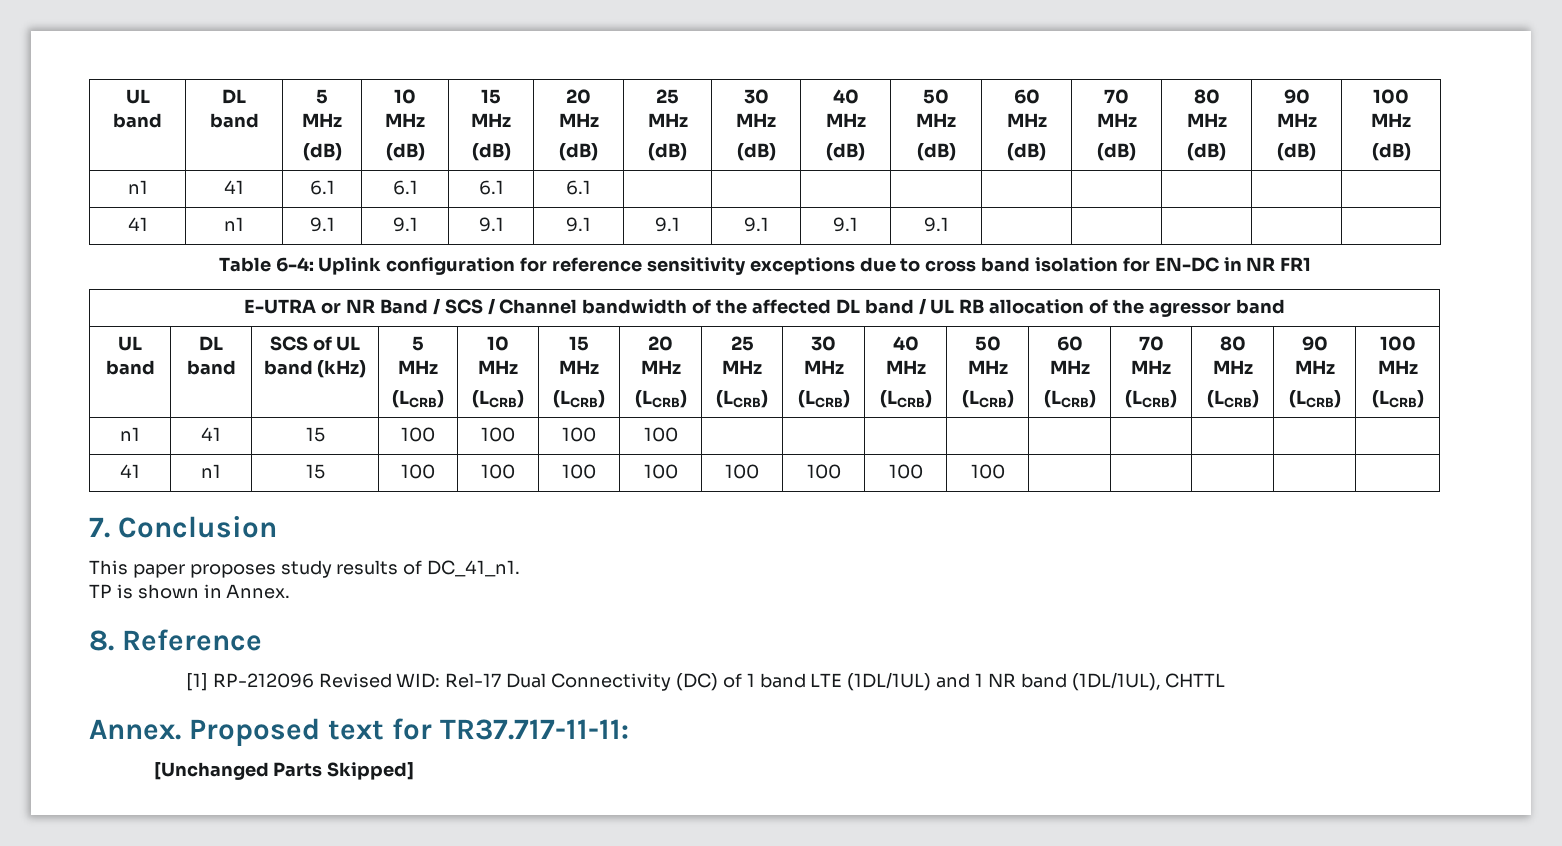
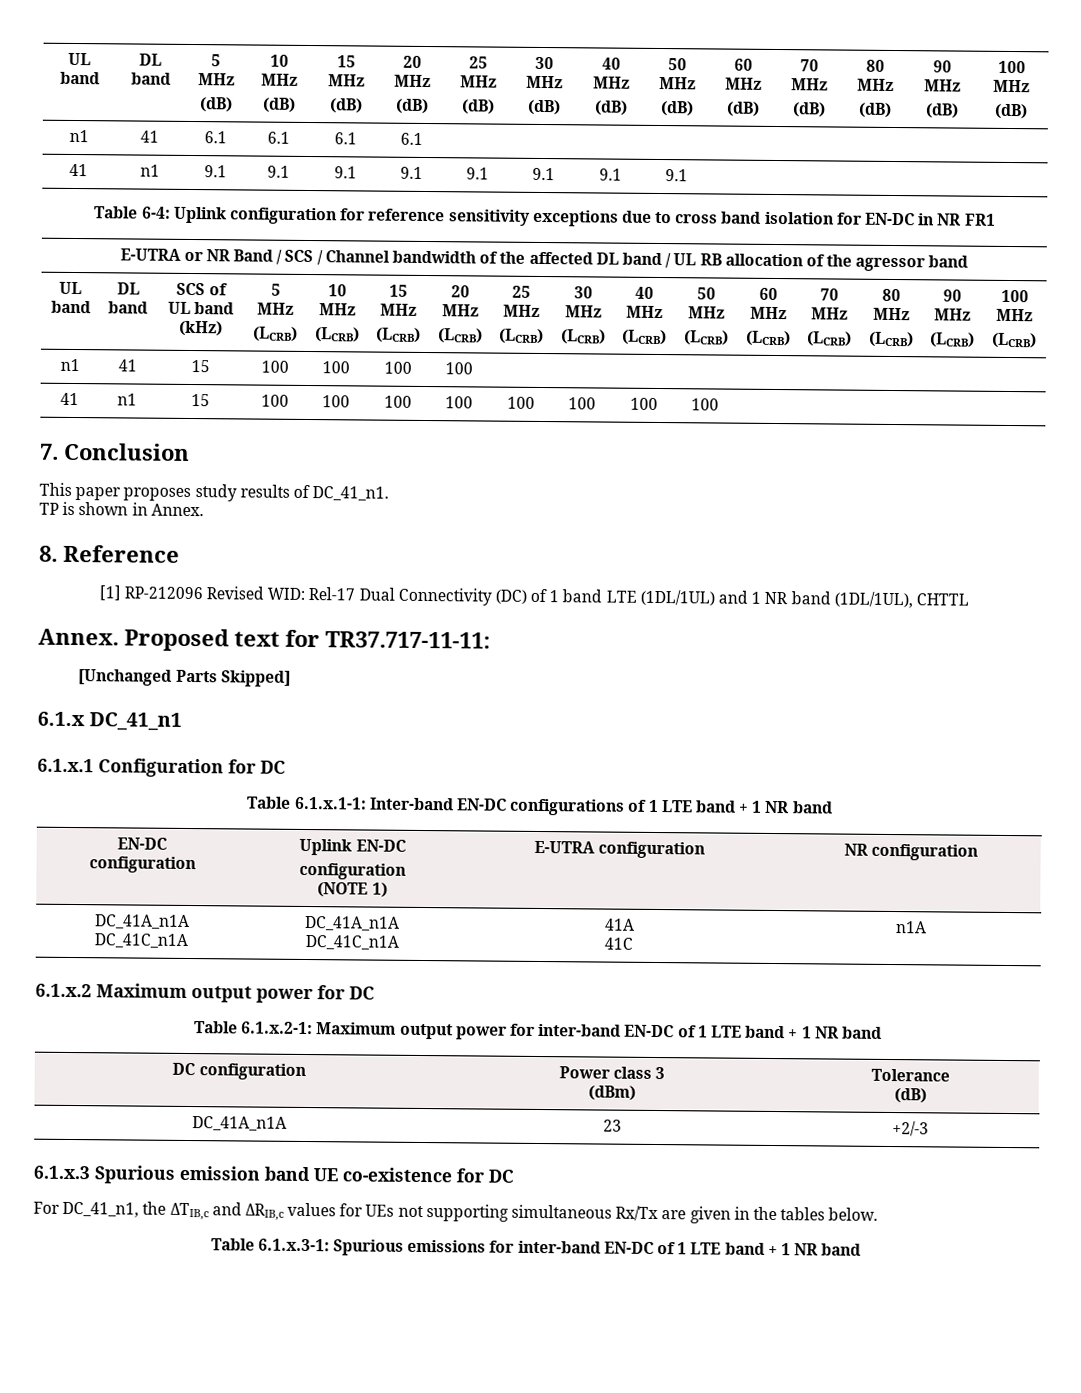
(415, 771) none -> [37,711,183,731] [37,758,286,778] [247,796,833,816] [117,837,167,850] [88,856,196,874] [299,838,406,856] [299,862,406,880] [317,882,388,898] [533,840,706,859] [843,843,979,861] [94,914,190,930] [94,933,188,948] [303,915,400,931] [304,934,399,950] [604,918,635,931] [604,937,633,950] [894,921,927,934] [35,983,375,1004] [194,1021,882,1040] [172,1062,306,1081] [558,1066,666,1080] [588,1085,636,1101] [870,1068,950,1082] [893,1088,927,1104] [191,1116,287,1131] [602,1119,622,1132] [891,1121,929,1137] [33,1165,514,1184] [33,1201,879,1224] [210,1238,862,1256] // 6.1.x DC_41_n1 // 6.1.x.1 Configuration for DC // Table 6.1.x.1-1: Inter-band EN-DC configurations of 1 LTE band + 1 NR band // EN-DC // configuration | Uplink EN-DC // configuration // (NOTE 1) | E-UTRA configuration | NR configuration // DC_41A_n1A // DC_41C_n1A | DC_41A_n1A // DC_41C_n1A | 41A // 41C | n1A // 6.1.x.2 Maximum output power for DC // Table 6.1.x.2-1: Maximum output power for inter-band EN-DC of 1 LTE band + 1 NR band // DC configuration | Power class 3 // (dBm) | Tolerance // (dB) // DC_41A_n1A | 23 | +2/-3 // 6.1.x.3 Spurious emission band UE co-existence for DC // For DC_41_n1, the ΔTIB,c and ΔRIB,c values for UEs not supporting simultaneous Rx/Tx are given in the tables below. // Table 6.1.x.3-1: Spurious emissions for inter-band EN-DC of 1 LTE band + 1 NR band

